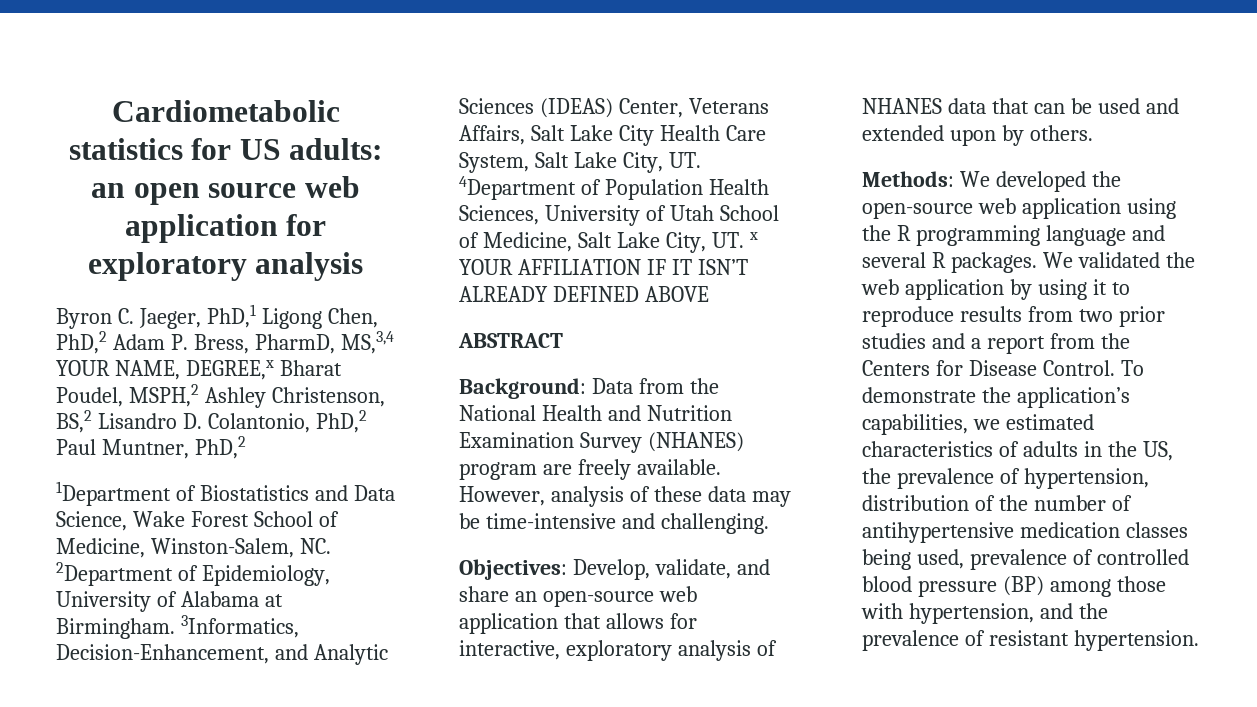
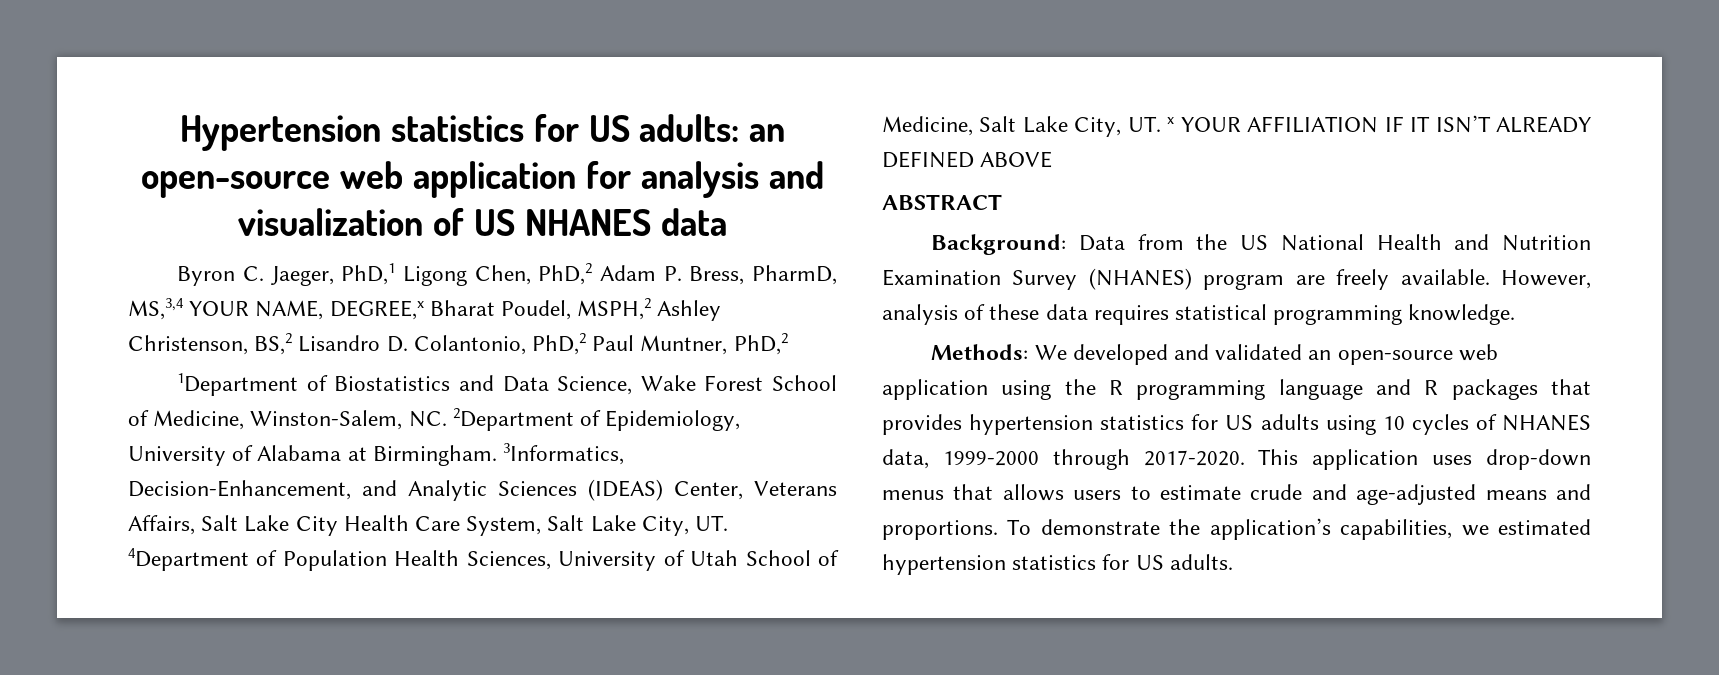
[111,100,340,122] Cardiometabolic -> [179,115,381,151] Hypertension
[133,183,297,205] open source -> [141,171,331,198] open-source
[87,252,364,281] exploratory analysis -> [640,161,824,198] [238,208,727,236] analysis and visualization of US NHANES data
(719, 386) none -> [1240,235,1269,250] US
[751,491,791,507] [459,513,769,534] [459,559,770,580] [459,586,697,607] [459,613,697,634] [459,640,777,661] [862,98,1179,114] [862,125,1093,146] may be time-intensive and challenging. // Objectives: Develop, validate, and share an open-source web application that allows for interactive, exploratory analysis of NHANES data that can be used and extended upon by others. -> [1093,304,1516,325] requires statistical programming knowledge.
[1091,171,1121,187] the -> [1173,344,1332,360] and validated an
[862,252,1195,273] [861,279,1130,300] [862,306,1165,327] [862,333,1130,354] [862,360,1115,376] several R packages. We validated the web application by using it to reproduce results from two prior studies and a report from the Centers for Disease Control. -> [1424,379,1591,400] [882,414,1591,435] [882,449,1591,470] [882,484,1591,505] [882,520,998,540] R packages that provides hypertension statistics for US adults using 10 cycles of NHANES data, 1999-2000 through 2017-2020. This application uses drop-down menus that allows users to estimate crude and age-adjusted means and proportions.
[862,441,1173,461] [862,468,1149,489] [862,495,1132,511] [862,522,1188,543] [862,549,1189,570] [862,576,1166,597] [861,603,1108,624] [862,630,1199,651] characteristics of adults in the US, the prevalence of hypertension, distribution of the number of antihypertensive medication classes being used, prevalence of controlled blood pressure (BP) among those with hypertension, and the prevalence of resistant hypertension. -> [882,554,1233,575] hypertension statistics for US adults.

